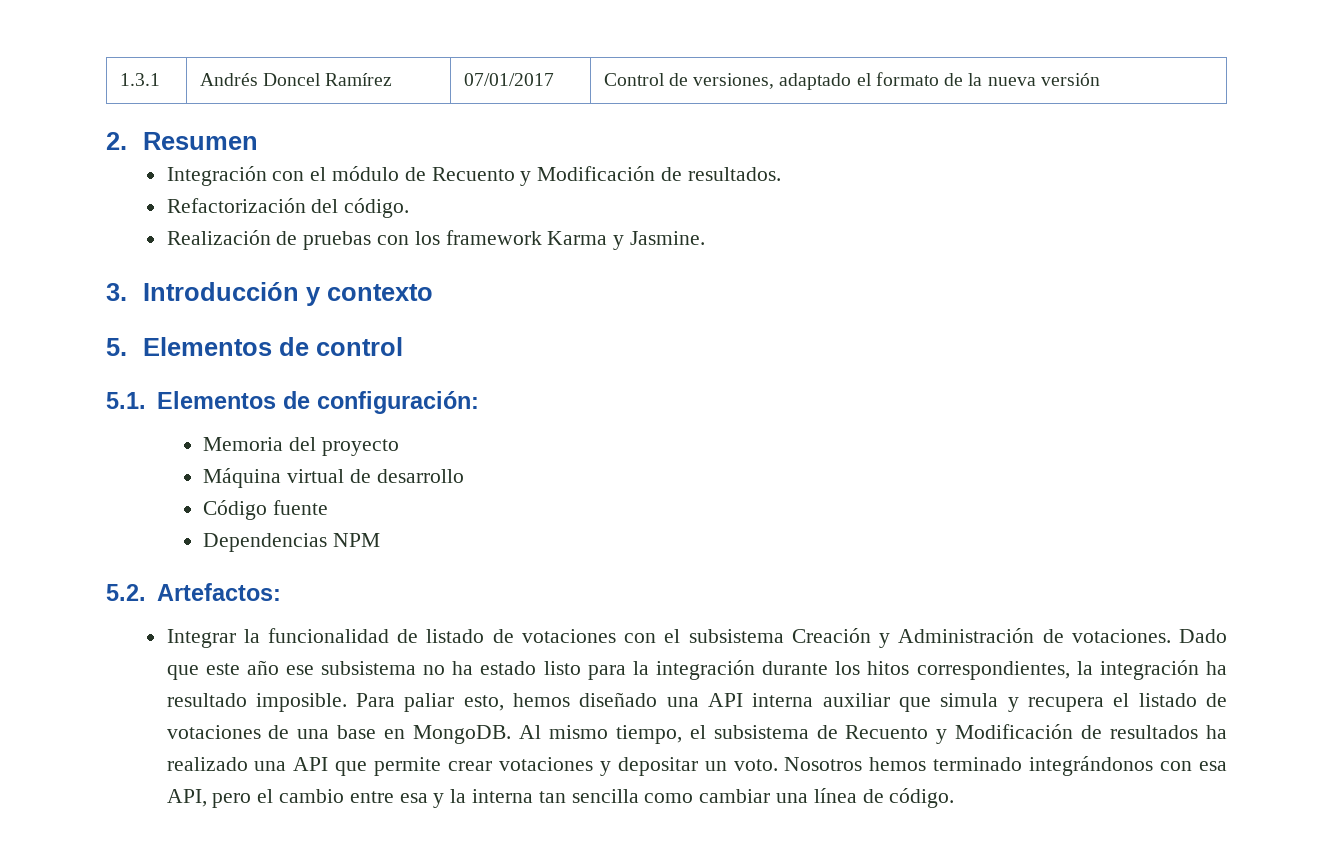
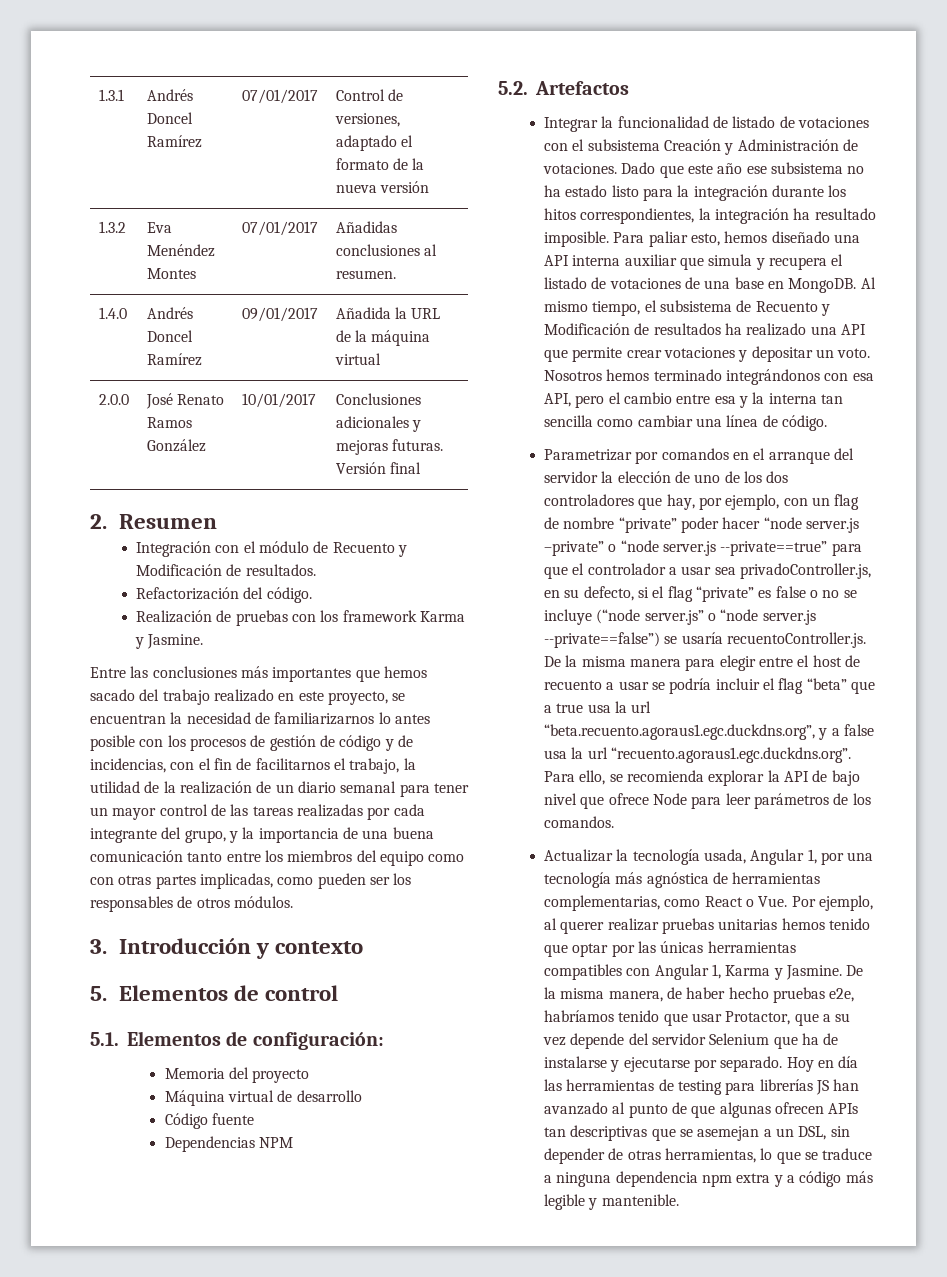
(1100, 79) none -> [98,221,126,233] [146,222,172,233] [146,244,215,257] [146,268,196,279] [241,221,318,236] [335,221,397,233] [335,244,437,256] [335,270,396,279] [98,307,127,319] [146,307,193,319] [146,330,193,342] [146,353,202,366] [241,307,318,322] [335,307,441,319] [335,330,431,346] [334,353,381,365] [98,394,129,405] [145,393,224,409] [146,417,192,428] [146,439,206,452] [241,393,316,408] [335,393,421,405] [335,416,421,432] [335,439,443,455] [335,462,421,474] // 1.3.2 | Eva Menéndez Montes | 07/01/2017 | Añadidas conclusiones al resumen. // 1.4.0 | Andrés Doncel Ramírez | 09/01/2017 | Añadida la URL de la máquina virtual // 2.0.0 | José Renato Ramos González | 10/01/2017 | Conclusiones adicionales y mejoras futuras. Versión final
(705, 238) none -> [90,666,427,682] [90,689,406,705] [90,712,430,725] [90,735,413,751] [90,758,416,774] [90,781,469,797] [90,804,425,820] [90,827,434,843] [90,850,465,866] [90,873,412,889] [90,896,293,912] // Entre las conclusiones más importantes que hemos sacado del trabajo realizado en este proyecto, se encuentran la necesidad de familiarizarnos lo antes posible con los procesos de gestión de código y de incidencias, con el fin de facilitarnos el trabajo, la utilidad de la realización de un diario semanal para tener un mayor control de las tareas realizadas por cada integrante del grupo, y la importancia de una buena comunicación tanto entre los miembros del equipo como con otras partes implicadas, como pueden ser los responsables de otros módulos.
[156,583,281,601] Artefactos: -> [535,81,629,95] Artefactos
(955, 798) none -> [544,448,855,464] [544,471,789,483] [544,494,860,510] [544,517,860,533] [544,540,862,556] [544,563,872,579] [544,586,857,602] [544,609,816,625] [544,632,867,648] [544,655,860,671] [544,678,875,694] [544,701,652,713] [544,724,875,740] [544,747,852,763] [544,770,860,786] [544,793,871,809] [544,816,615,828] [544,849,874,865] [544,872,821,888] [544,895,874,911] [544,918,871,934] [544,941,796,957] [544,964,864,980] [544,987,855,1003] [544,1010,851,1026] [543,1033,839,1049] [544,1056,859,1072] [544,1079,860,1095] [544,1102,859,1118] [544,1125,850,1141] [544,1148,873,1164] [544,1171,873,1187] [544,1194,679,1210] // Parametrizar por comandos en el arranque del servidor la elección de uno de los dos controladores que hay, por ejemplo, con un flag de nombre “private” poder hacer “node server.js –private” o “node server.js --private==true” para que el controlador a usar sea privadoController.js, en su defecto, si el flag “private” es false o no se incluye (“node server.js” o “node server.js --private==false”) se usaría recuentoController.js. De la misma manera para elegir entre el host de recuento a usar se podría incluir el flag “beta” que a true usa la url “beta.recuento.agoraus1.egc.duckdns.org”, y a false usa la url “recuento.agoraus1.egc.duckdns.org”. Para ello, se recomienda explorar la API de bajo nivel que ofrece Node para leer parámetros de los comandos. // Actualizar la tecnología usada, Angular 1, por una tecnología más agnóstica de herramientas complementarias, como React o Vue. Por ejemplo, al querer realizar pruebas unitarias hemos tenido que optar por las únicas herramientas compatibles con Angular 1, Karma y Jasmine. De la misma manera, de haber hecho pruebas e2e, habríamos tenido que usar Protactor, que a su vez depende del servidor Selenium que ha de instalarse y ejecutarse por separado. Hoy en día las herramientas de testing para librerías JS han avanzado al punto de que algunas ofrecen APIs tan descriptivas que se asemejan a un DSL, sin depender de otras herramientas, lo que se traduce a ninguna dependencia npm extra y a código más legible y mantenible.

